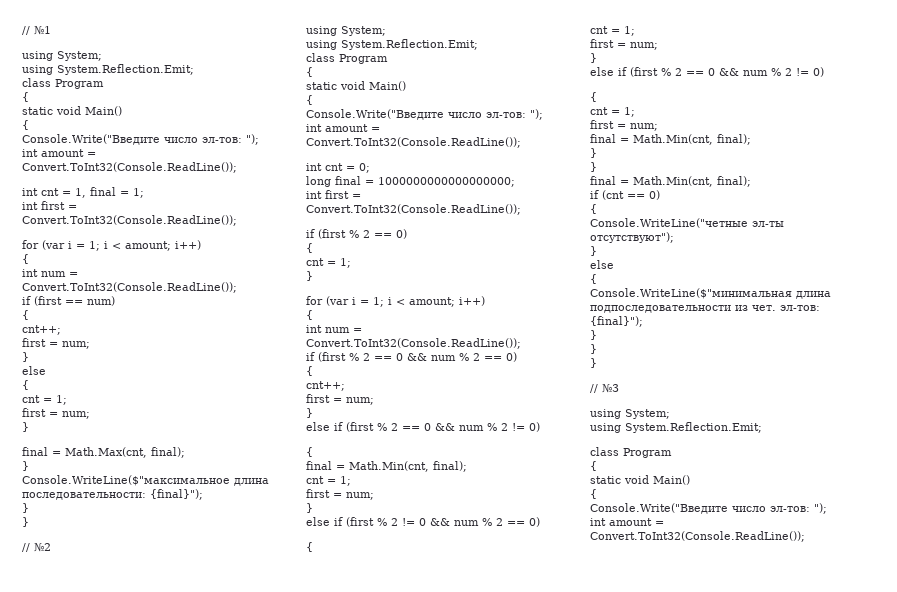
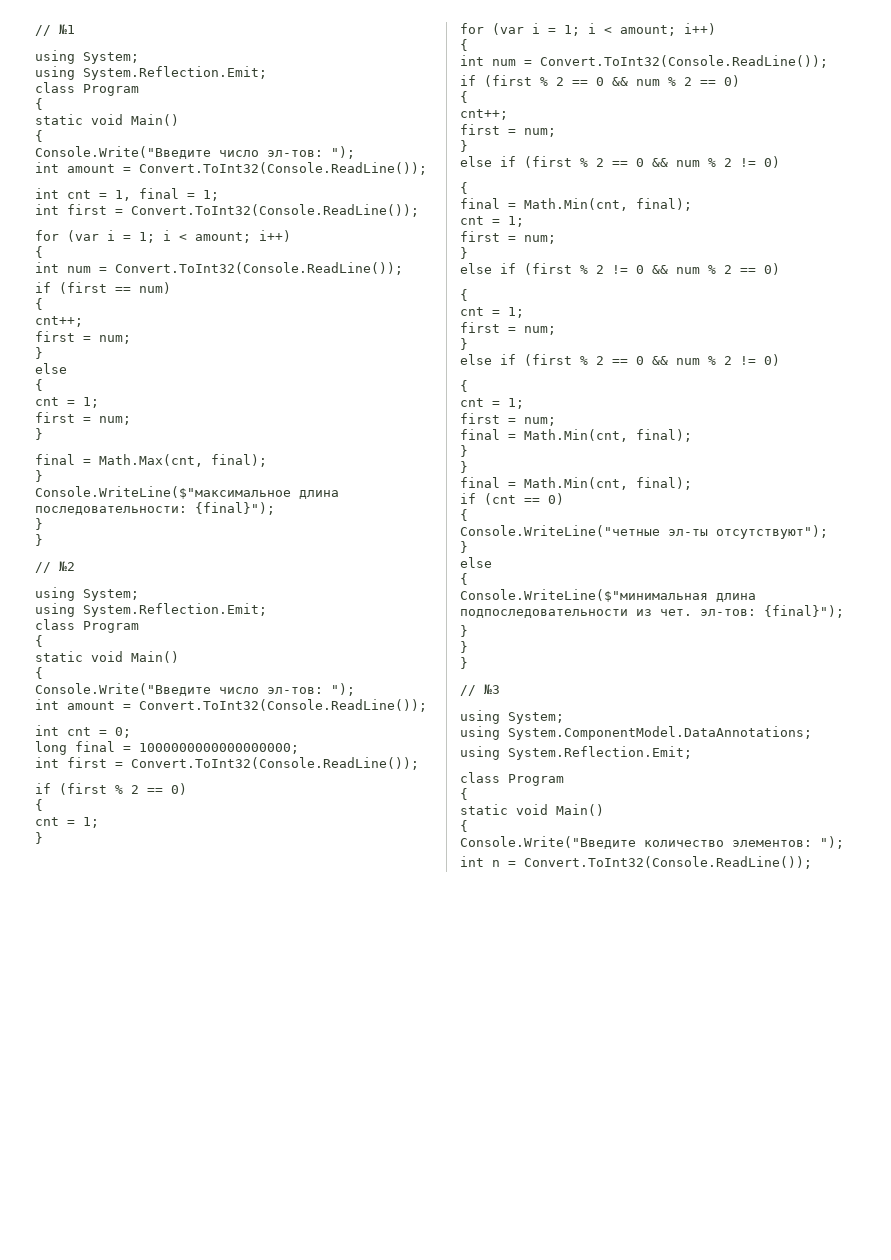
(670, 414) none -> [460,726,812,740] // using System.ComponentModel.DataAnnotations;
[732,503,827,514] [590,518,652,526] число эл-тов: "); // int amount -> [644,836,844,849] [460,856,500,867] количество элементов: "); // int n

